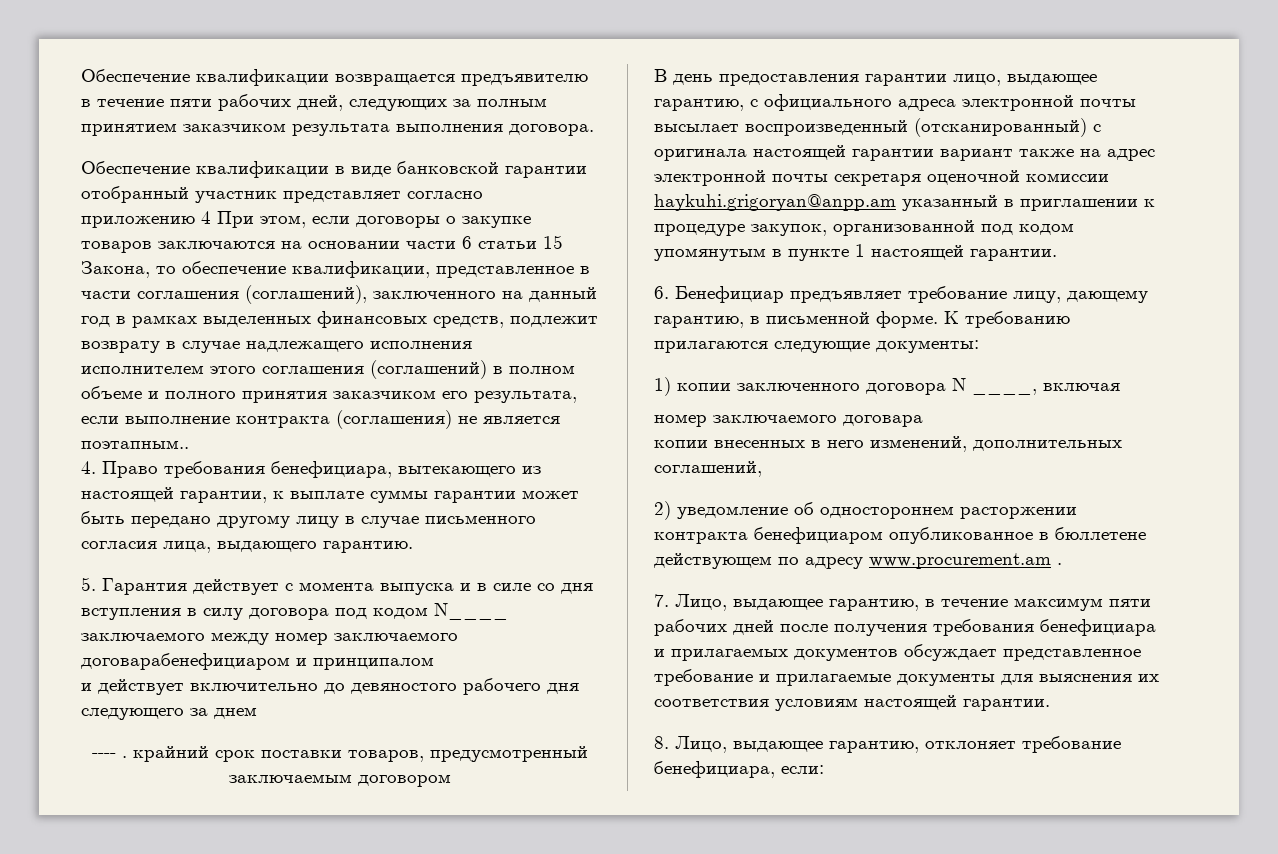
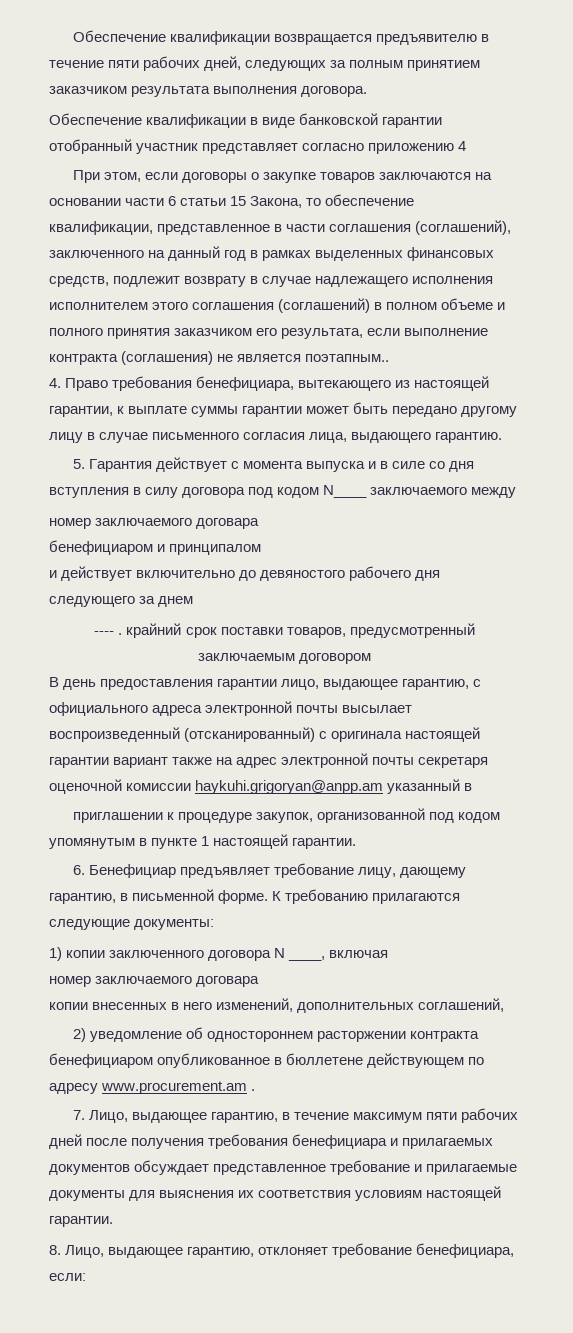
(211, 217) none -> (467, 146) //
[275,632,458,645] [81,653,290,670] номер заключаемого договарабенефициаром -> [49,518,260,529] [49,540,153,555] // номер заключаемого договара // бенефициаром
(1014, 203) none -> (473, 787) //

